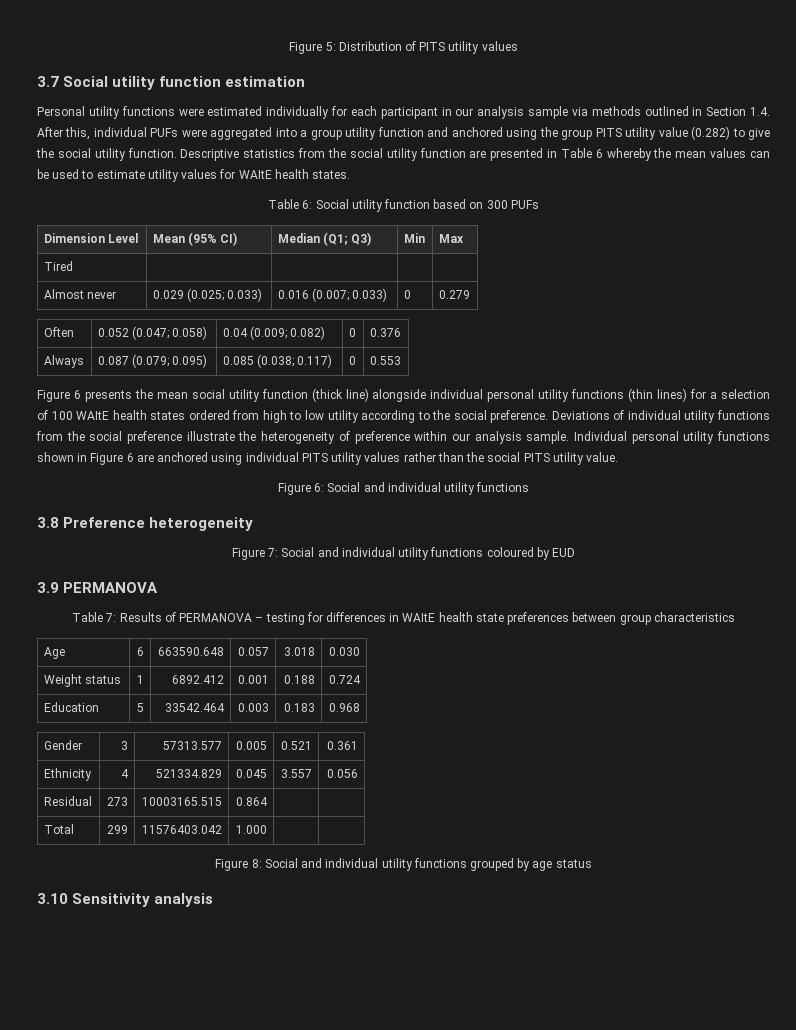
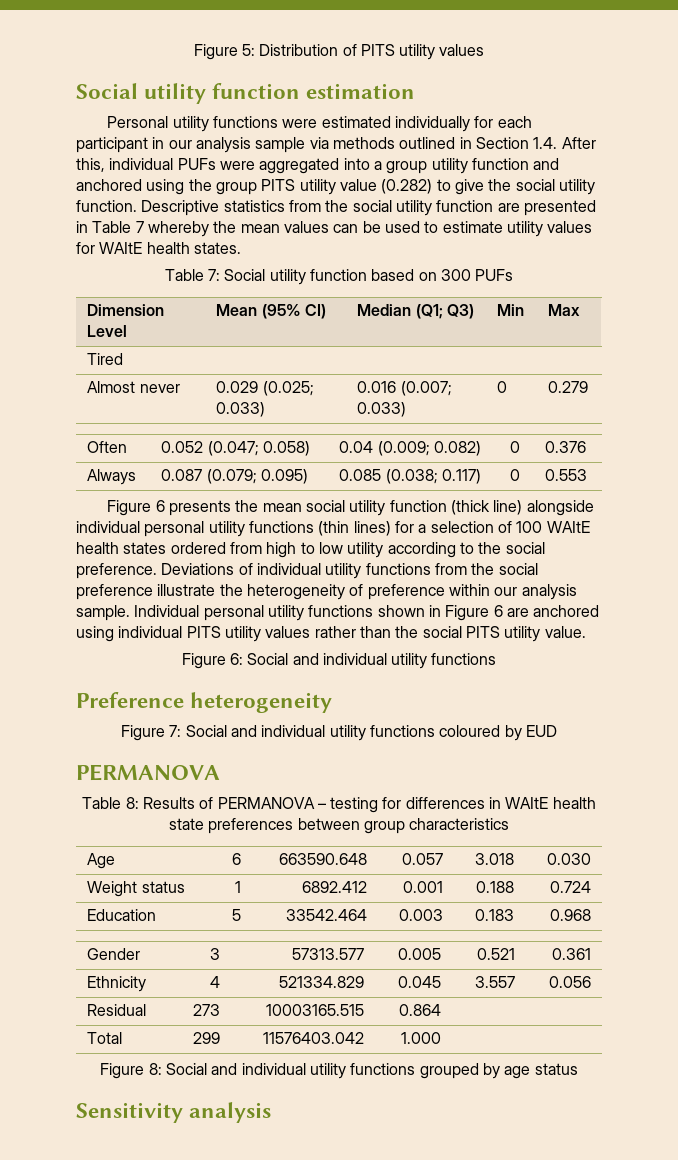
[37,76,59,87] 3.7 -> (485, 50) none
[595,149,603,158] 6 -> [135,221,144,233] 7
[302,200,313,209] 6: -> [208,269,221,281] 7:
[37,517,59,528] 3.8 -> (497, 659) none
[37,582,59,593] 3.9 -> (557, 731) none
[106,613,117,622] 7: -> [125,797,139,809] 8:
[37,893,68,904] 3.10 -> (578, 1069) none

